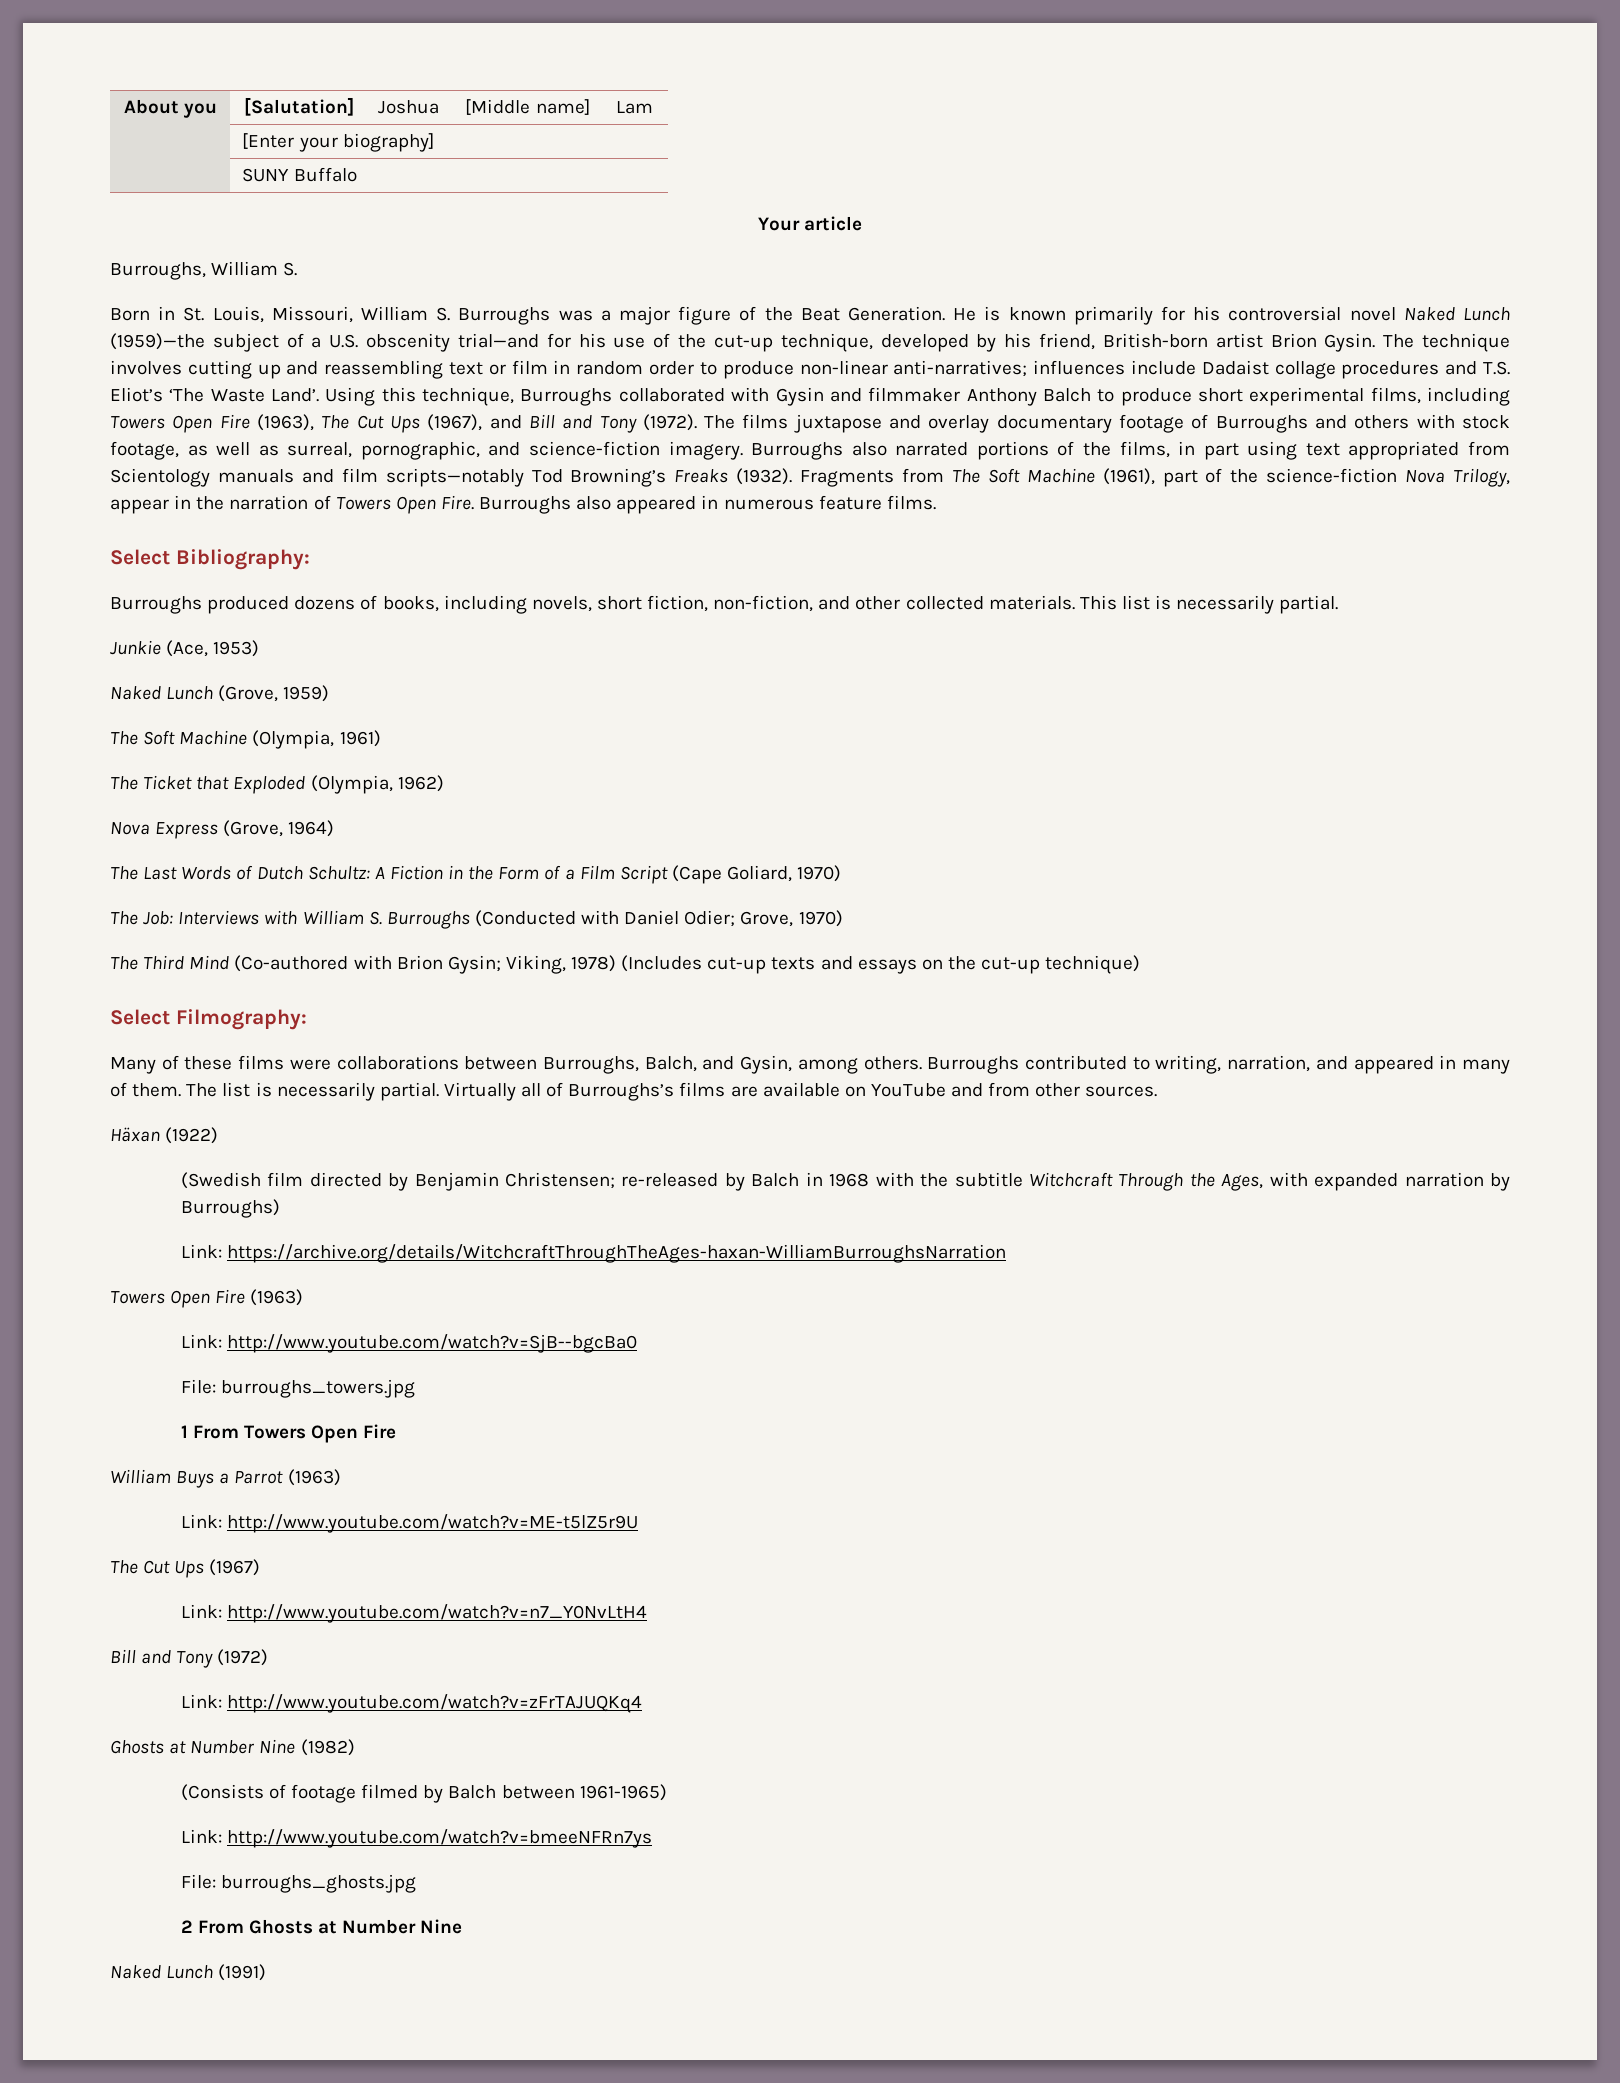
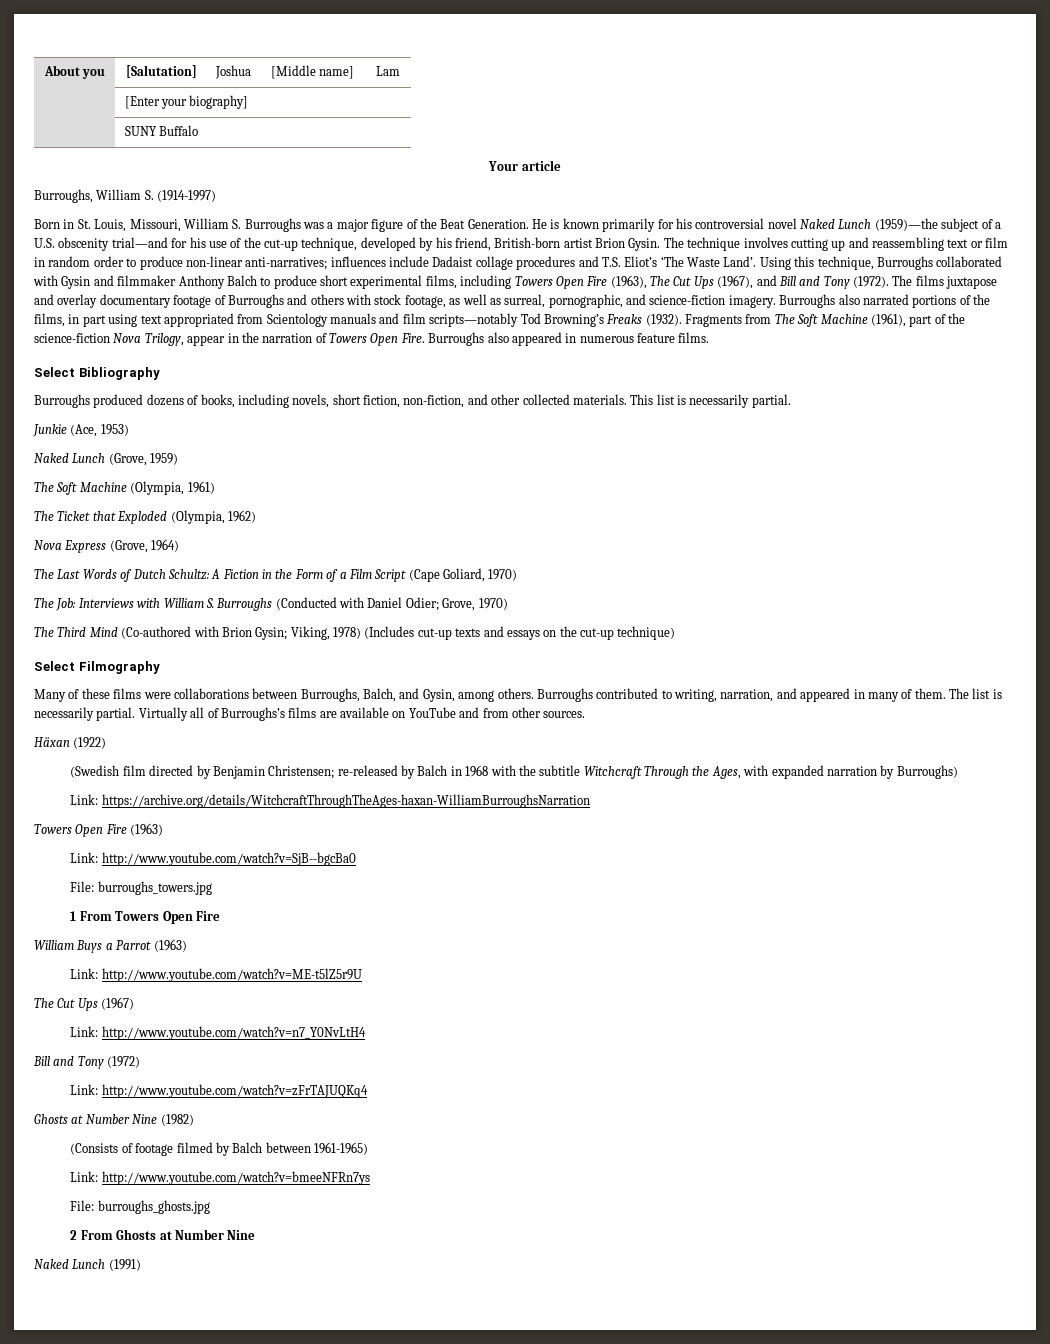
(298, 269) none -> [157,190,217,202] (1914-1997)
[175,549,310,570] Bibliography: -> [78,367,160,380] Bibliography
[175,1009,307,1030] Filmography: -> [78,661,160,674] Filmography

